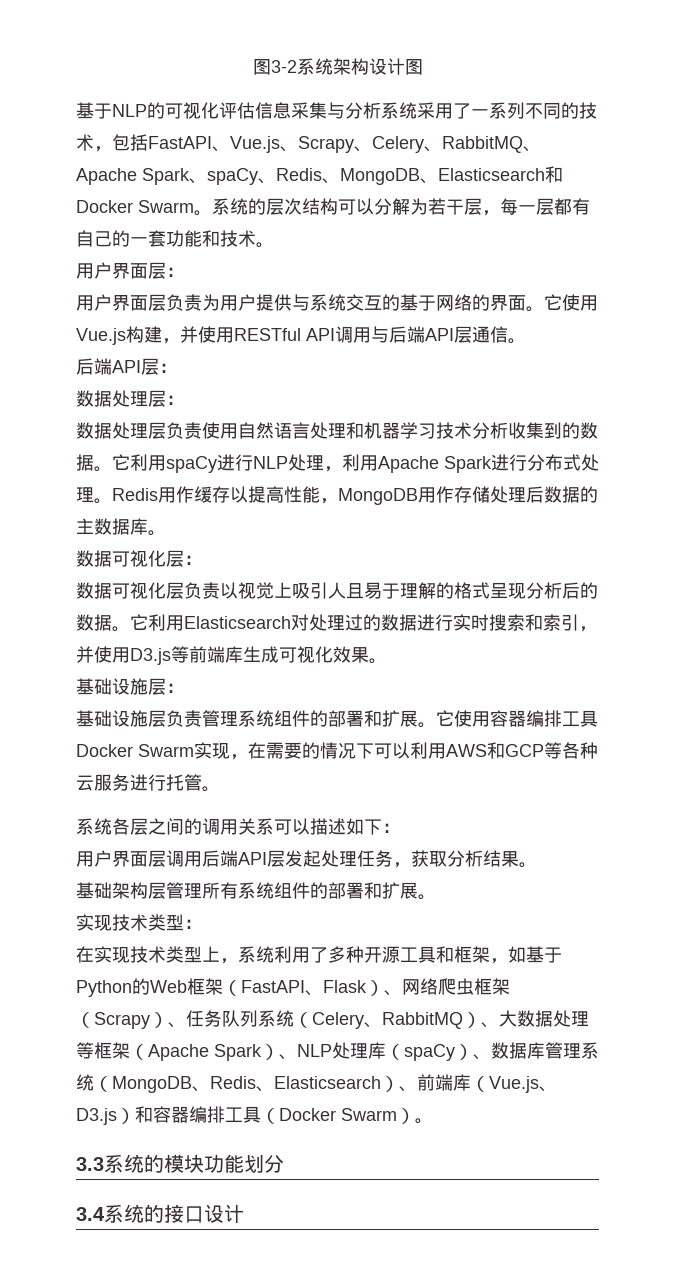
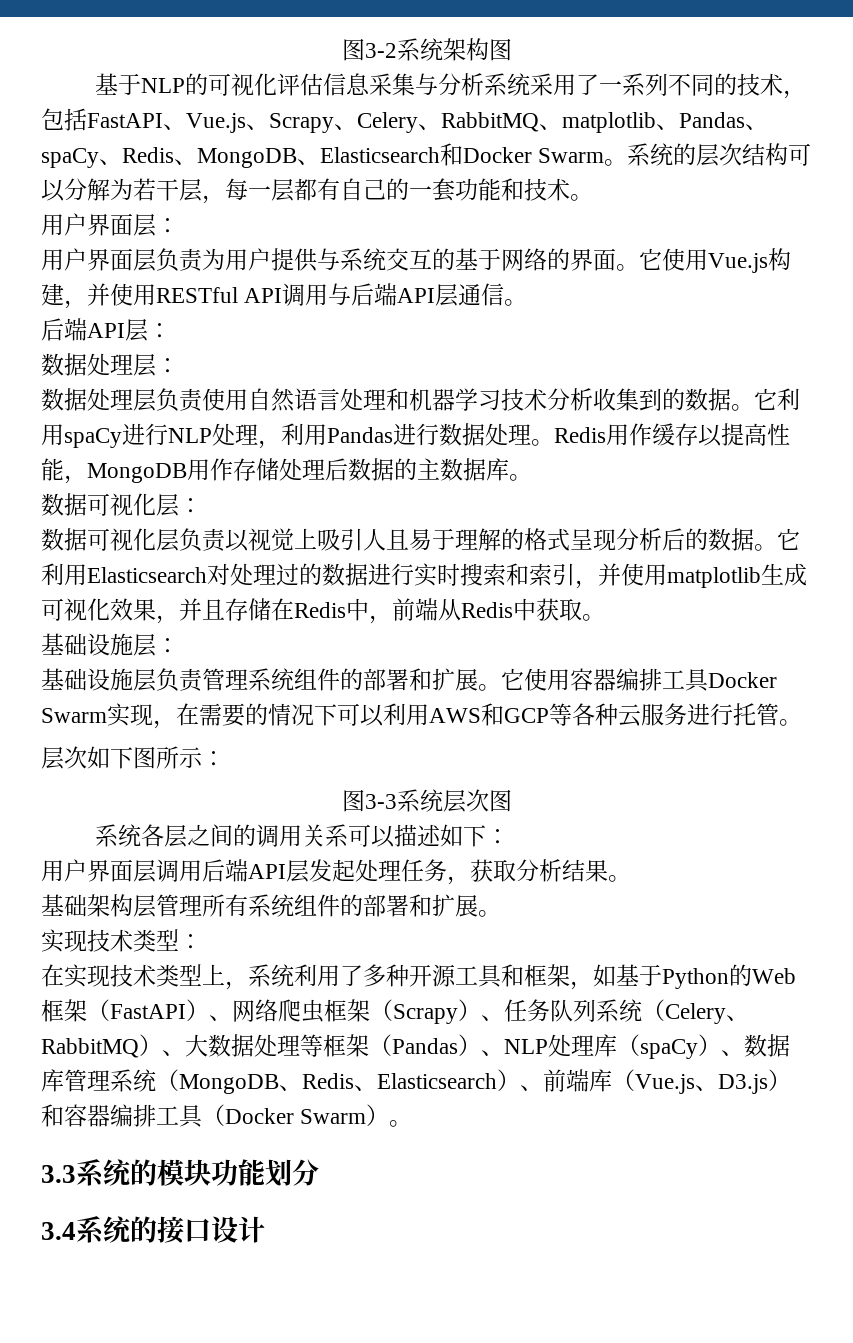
[368,58,405,75] 设计 -> (489, 49) none
[76,168,190,185] Apache Spark -> [562,112,745,133] matplotlib、Pandas
[378,454,581,473] Apache Spark进行分布式 -> [327,423,485,446] Pandas进行数据
[130,646,243,665] D3.js等前端库 -> [667,567,761,588] matplotlib
(369, 655) none -> [156,598,582,624] ，并且存储在Redis中，前端从Redis中获取
(220, 789) none -> [41,746,225,770] [341,789,512,813] // 层次如下图所示： // 图3-3系统层次图
[305,980,367,996] 、Flask -> (186, 1011) none
[148,1044,262,1061] Apache Spark -> [392,1038,458,1054] Pandas

